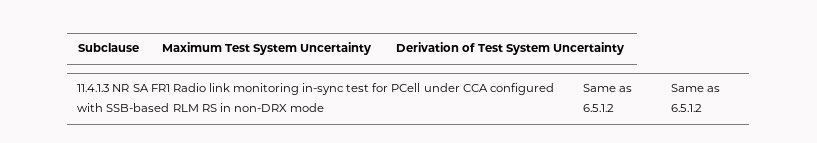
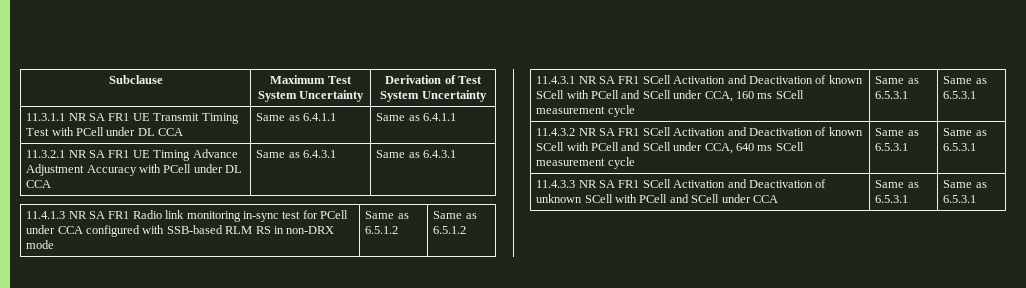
(624, 48) none -> [26,113,239,124] [26,127,184,136] [256,113,337,121] [376,113,457,121] [26,149,238,161] [26,164,243,176] [26,180,52,188] [256,150,337,158] [376,150,457,158] // 11.3.1.1 NR SA FR1 UE Transmit Timing Test with PCell under DL CCA | Same as 6.4.1.1 | Same as 6.4.1.1 // 11.3.2.1 NR SA FR1 UE Timing Advance Adjustment Accuracy with PCell under DL CCA | Same as 6.4.3.1 | Same as 6.4.3.1
(703, 108) none -> [536,75,863,84] [536,90,804,102] [536,105,635,117] [875,76,919,84] [875,91,909,99] [943,76,987,84] [943,91,977,99] [536,127,863,136] [536,142,804,154] [536,157,635,169] [875,128,919,136] [875,143,909,151] [943,128,987,136] [943,143,977,151] [536,179,827,188] [536,194,778,203] [875,180,919,188] [875,195,909,203] [943,180,987,188] [943,195,977,203] // 11.4.3.1 NR SA FR1 SCell Activation and Deactivation of known SCell with PCell and SCell under CCA, 160 ms SCell measurement cycle | Same as 6.5.3.1 | Same as 6.5.3.1 // 11.4.3.2 NR SA FR1 SCell Activation and Deactivation of known SCell with PCell and SCell under CCA, 640 ms SCell measurement cycle | Same as 6.5.3.1 | Same as 6.5.3.1 // 11.4.3.3 NR SA FR1 SCell Activation and Deactivation of unknown SCell with PCell and SCell under CCA | Same as 6.5.3.1 | Same as 6.5.3.1

